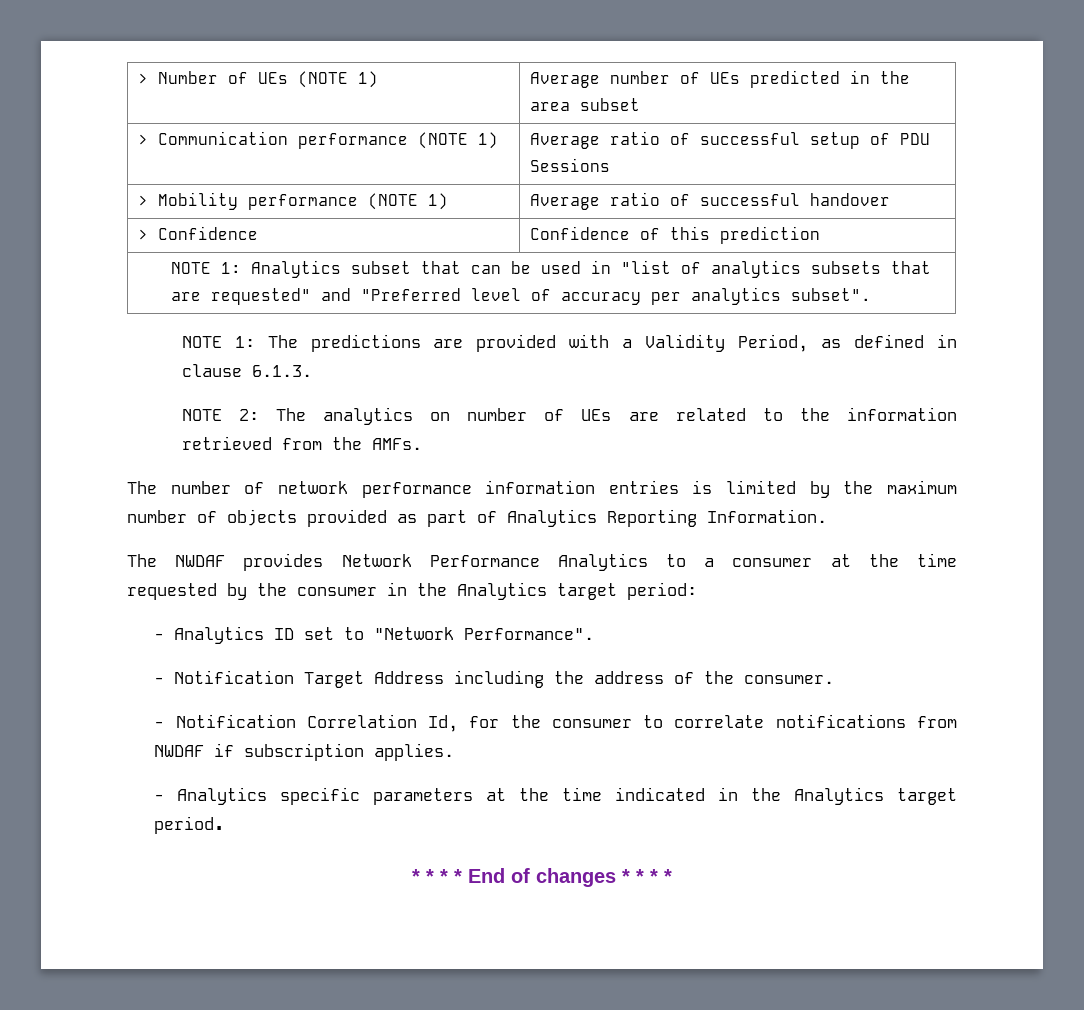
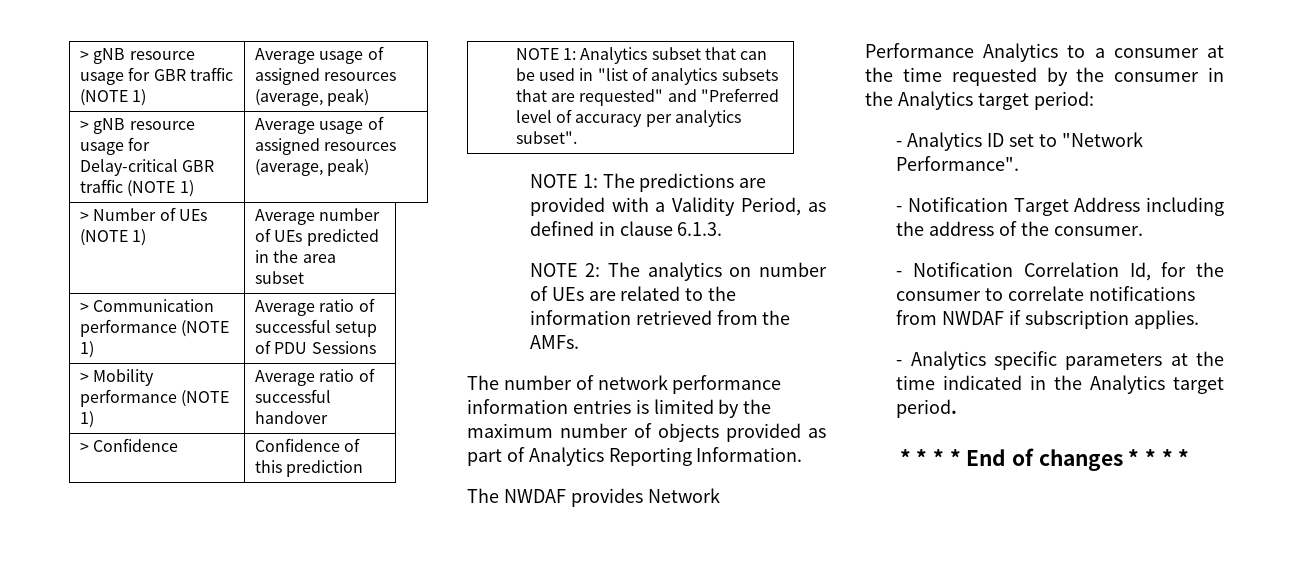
[138,73,149,84] > -> [80,48,195,64] [80,67,234,85] [80,89,147,106] [255,46,384,64] [255,68,397,85] [255,88,370,106] [80,118,195,134] [80,137,151,155] [80,159,215,176] [80,179,194,197] [255,116,384,134] [255,138,397,155] [255,158,370,176] [80,211,90,221] > gNB resource usage for GBR traffic (NOTE 1) | Average usage of assigned resources (average, peak) // > gNB resource usage for Delay-critical GBR traffic (NOTE 1) | Average usage of assigned resources (average, peak) // >

